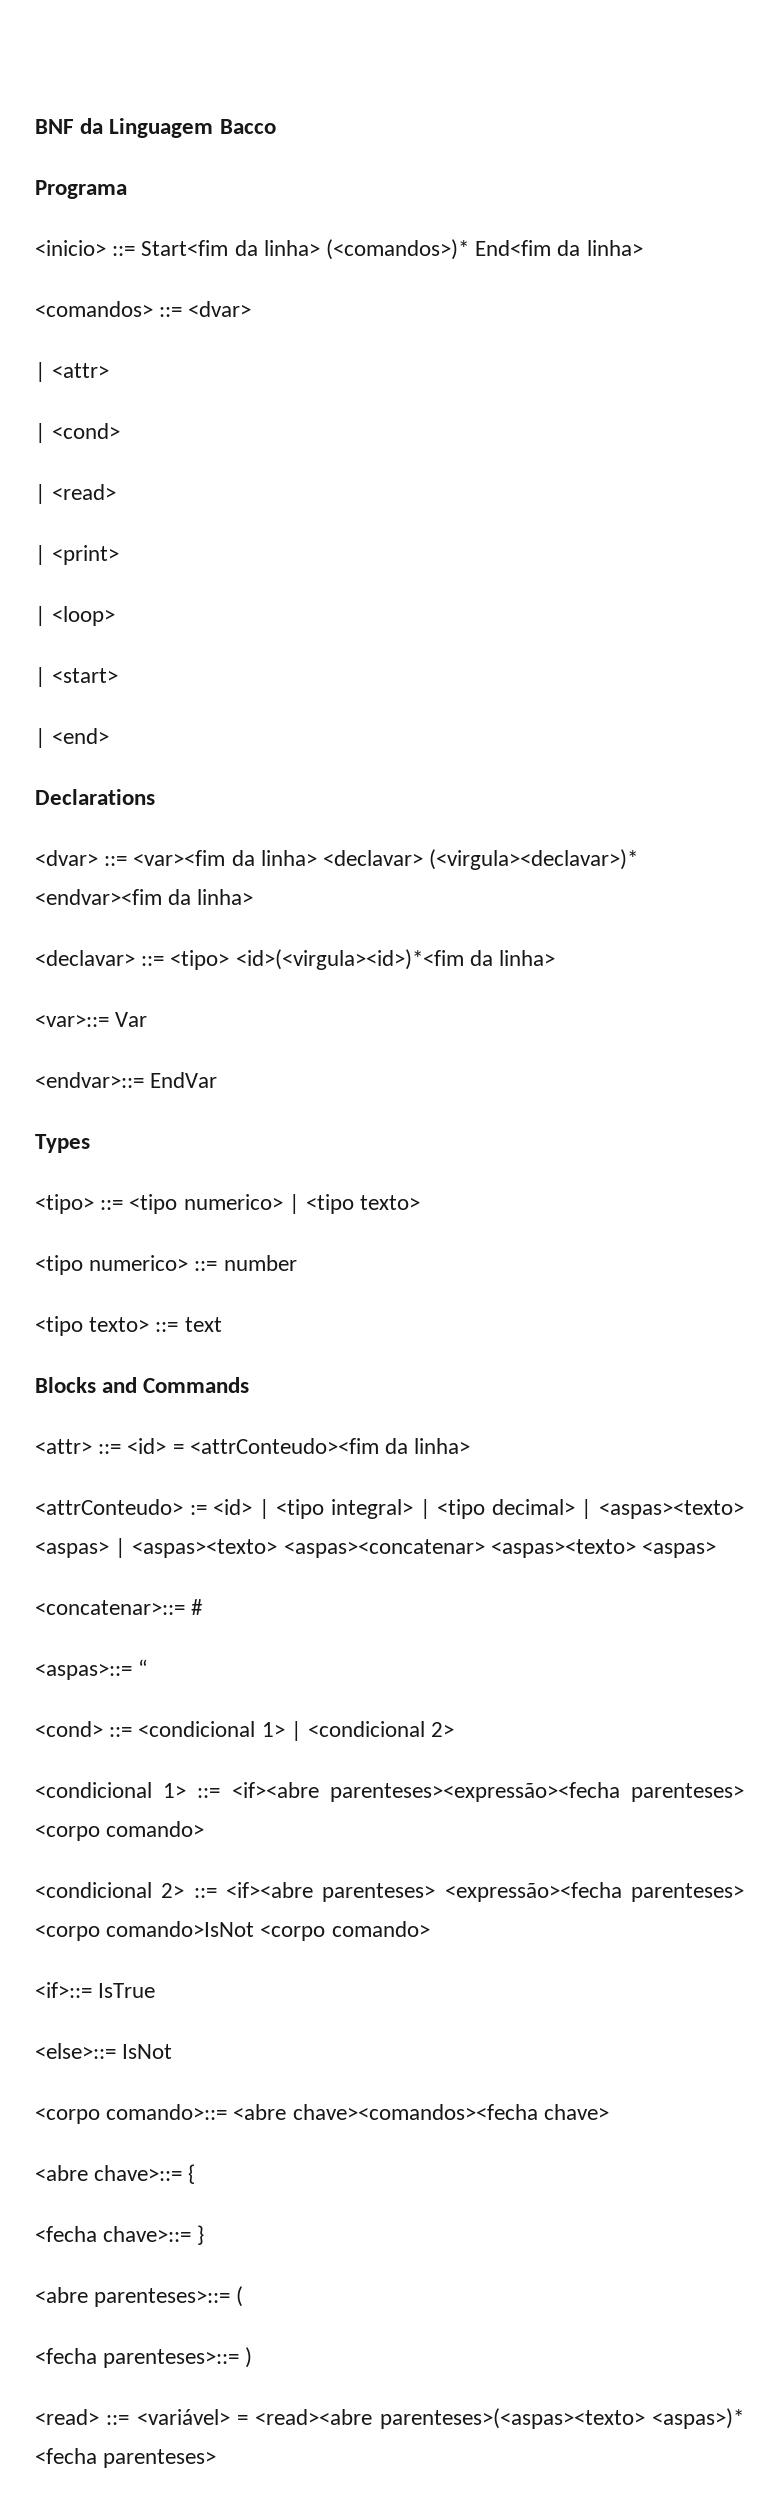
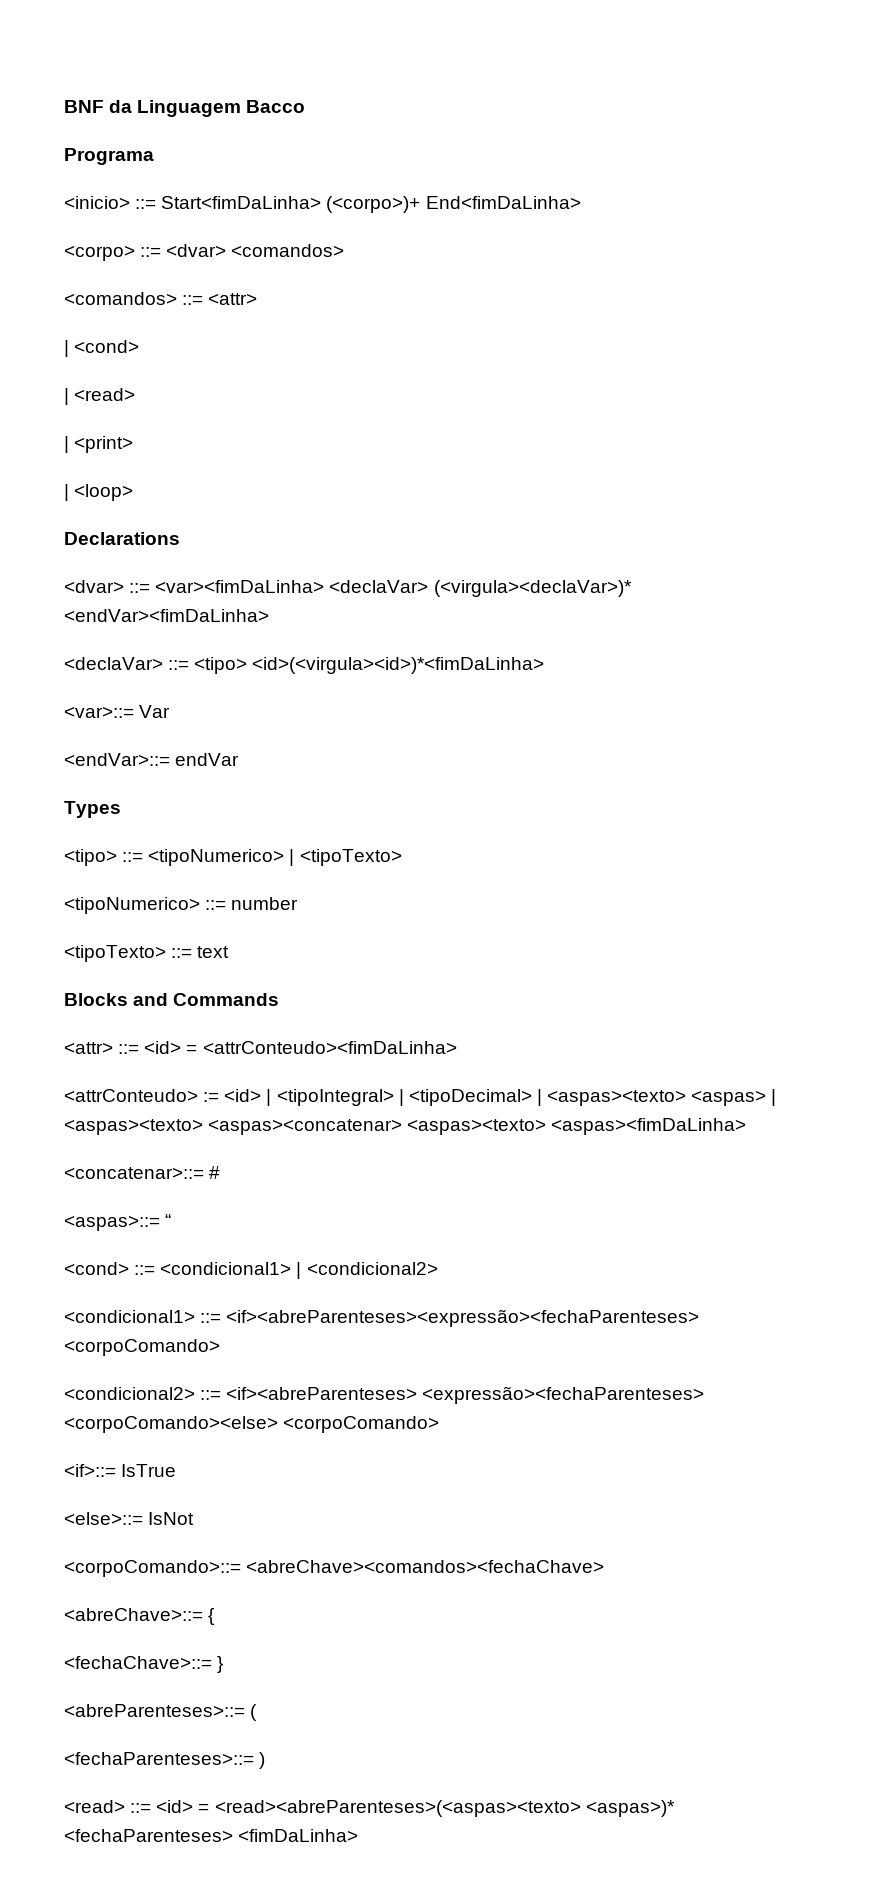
[141,239,643,260] Start<fim da linha> (<comandos>)* End<fim da linha> -> [161,196,581,213] [64,244,345,261] Start<fimDaLinha> (<corpo>)+ End<fimDaLinha> // <corpo> ::= <dvar> <comandos>
[188,301,252,317] [35,362,46,382] <dvar> // | -> (204, 300) none
[35,667,119,687] [35,728,110,748] // | <start> // | <end> -> (134, 492) none
[133,849,639,870] [35,889,254,905] [35,949,556,970] <var><fim da linha> <declavar> (<virgula><declavar>)* <endvar><fim da linha> // <declavar> ::= <tipo> <id>(<virgula><id>)*<fim da linha> -> [155,580,632,597] [64,609,269,622] [64,657,545,674] <var><fimDaLinha> <declaVar> (<virgula><declaVar>)* <endVar><fimDaLinha> // <declaVar> ::= <tipo> <id>(<virgula><id>)*<fimDaLinha>
[35,1072,218,1088] <endvar>::= EndVar -> [64,753,240,766] <endVar>::= endVar
[129,1194,421,1214] [35,1255,189,1275] <tipo numerico> | <tipo texto> // <tipo numerico> -> [148,849,402,866] [64,897,200,914] <tipoNumerico> | <tipoTexto> // <tipoNumerico>
[35,1316,150,1336] <tipo texto> -> [64,945,166,962] <tipoTexto>
[189,1438,471,1454] <attrConteudo><fim da linha> -> [202,1041,457,1054] <attrConteudo><fimDaLinha>
[276,1499,575,1519] <tipo integral> | <tipo decimal> -> [276,1089,532,1106] <tipoIntegral> | <tipoDecimal>
[642,1541,717,1558] <aspas> -> [551,1118,747,1135] <aspas><fimDaLinha>
[138,1721,455,1741] [35,1782,744,1802] [35,1821,205,1841] [35,1882,744,1902] [35,1921,430,1941] [35,1982,156,1998] [35,2043,173,2059] [35,2104,609,2124] [35,2165,183,2181] <condicional 1> | <condicional 2> // <condicional 1> ::= <if><abre parenteses><expressão><fecha parenteses> <corpo comando> // <condicional 2> ::= <if><abre parenteses> <expressão><fecha parenteses> <corpo comando>IsNot <corpo comando> // <if>::= IsTrue // <else>::= IsNot // <corpo comando>::= <abre chave><comandos><fecha chave> // <abre chave>::= -> [160,1262,438,1279] [64,1309,700,1327] [64,1339,220,1356] [64,1386,705,1404] [64,1416,440,1433] [64,1464,177,1477] [64,1512,195,1525] [64,1560,605,1577] [64,1608,203,1621] <condicional1> | <condicional2> // <condicional1> ::= <if><abreParenteses><expressão><fechaParenteses> <corpoComando> // <condicional2> ::= <if><abreParenteses> <expressão><fechaParenteses> <corpoComando><else> <corpoComando> // <if>::= IsTrue // <else>::= IsNot // <corpoComando>::= <abreChave><comandos><fechaChave> // <abreChave>::=
[35,2226,192,2242] <fecha chave>::= -> [64,1656,212,1669] <fechaChave>::=
[35,2287,231,2307] <abre parenteses>::= -> [64,1704,245,1717] <abreParenteses>::=
[35,2348,240,2368] <fecha parenteses>::= -> [64,1752,254,1765] <fechaParenteses>::=
[136,2408,745,2429] [35,2448,217,2468] <variável> = <read><abre parenteses>(<aspas><texto> <aspas>)* <fecha parenteses> -> [156,1800,675,1817] [64,1829,359,1842] <id> = <read><abreParenteses>(<aspas><texto> <aspas>)* <fechaParenteses> <fimDaLinha>

